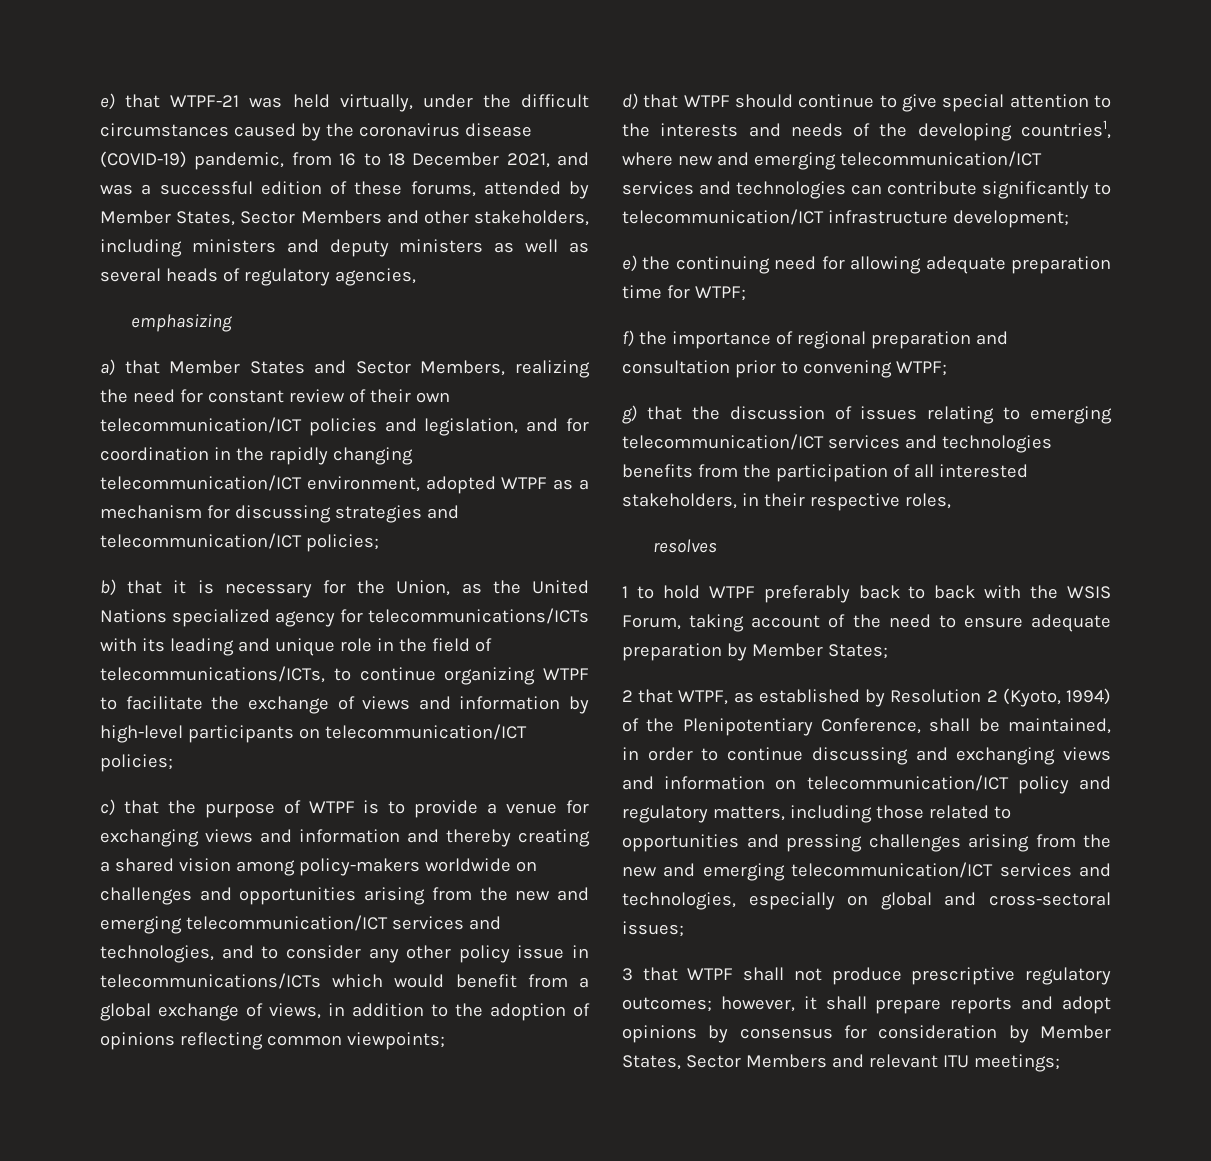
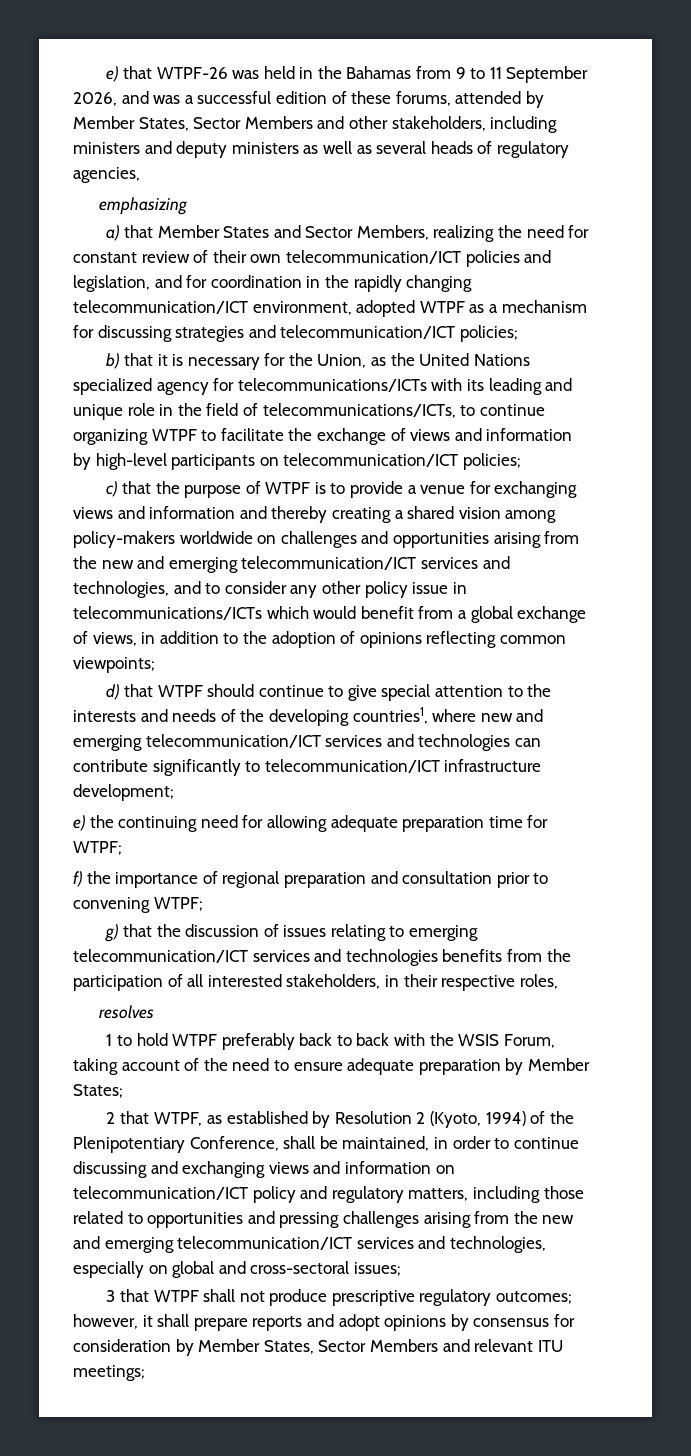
[170,95,240,107] WTPF-21 -> [156,67,228,79] WTPF-26
[339,94,589,112] [100,123,532,141] [100,151,550,170] virtually, under the difficult circumstances caused by the coronavirus disease (COVID-19) pandemic, from 16 to 18 December 2021, -> [299,66,589,83] [73,92,117,106] in the Bahamas from 9 to 11 September 2026,

